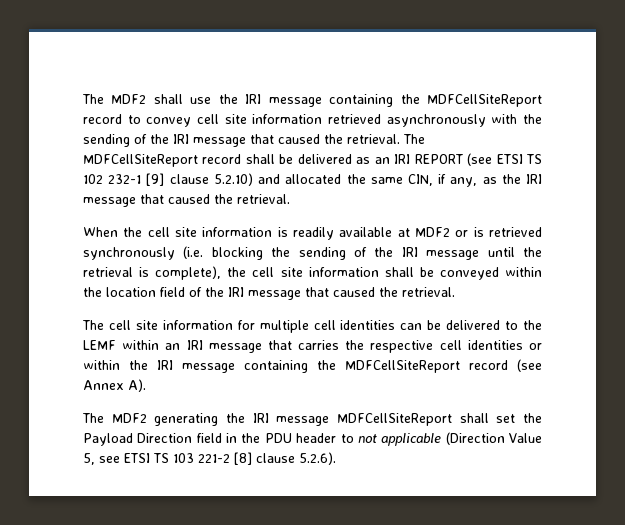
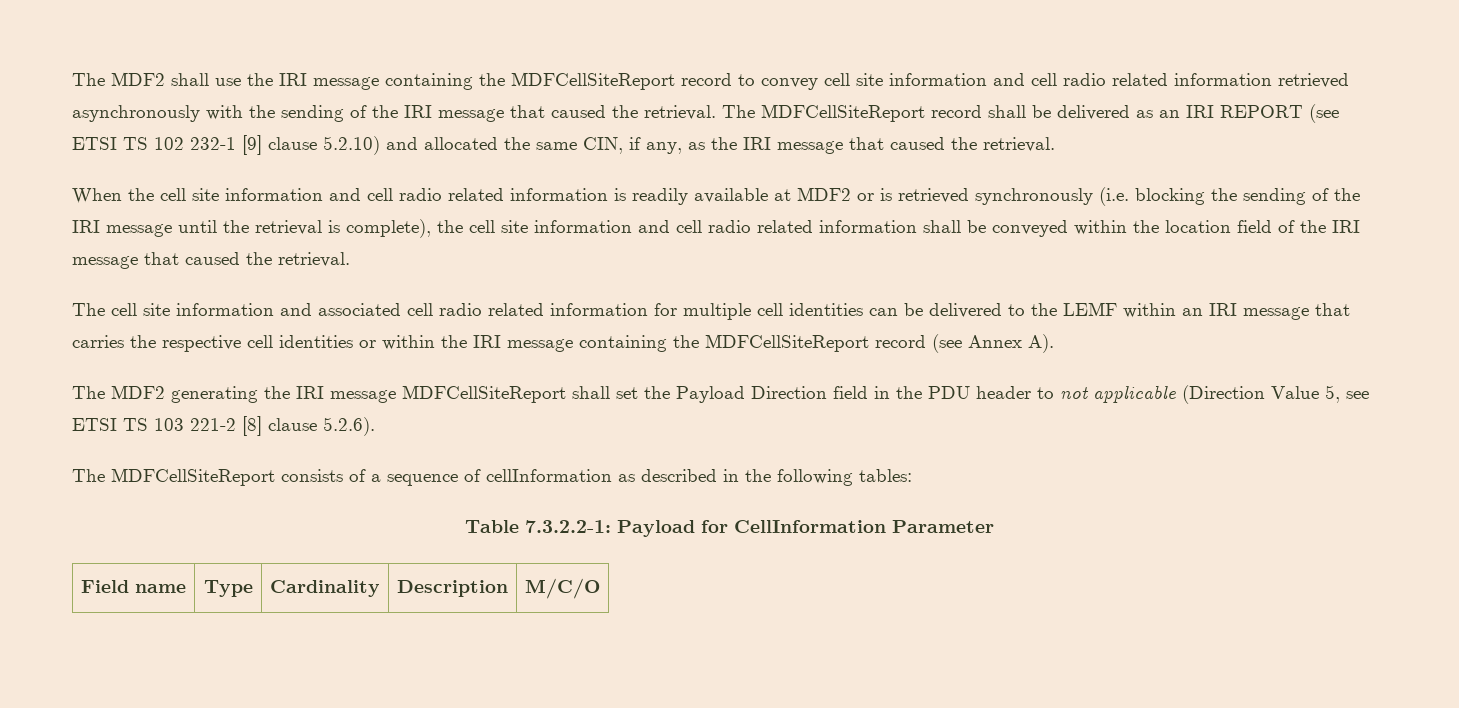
(323, 119) none -> [993,73,1272,86] and cell radio related information
(273, 232) none -> [329,188,608,201] and cell radio related information
(379, 272) none -> [638,220,917,233] and cell radio related information
(233, 325) none -> [280,303,648,316] and associated cell radio related information
(336, 458) none -> [72,468,912,486] [465,520,994,537] [81,580,186,593] [203,580,253,597] [270,580,380,597] [397,580,508,597] [525,578,600,599] // The MDFCellSiteReport consists of a sequence of cellInformation as described in the following tables: // Table 7.3.2.2-1: Payload for CellInformation Parameter // Field name | Type | Cardinality | Description | M/C/O

